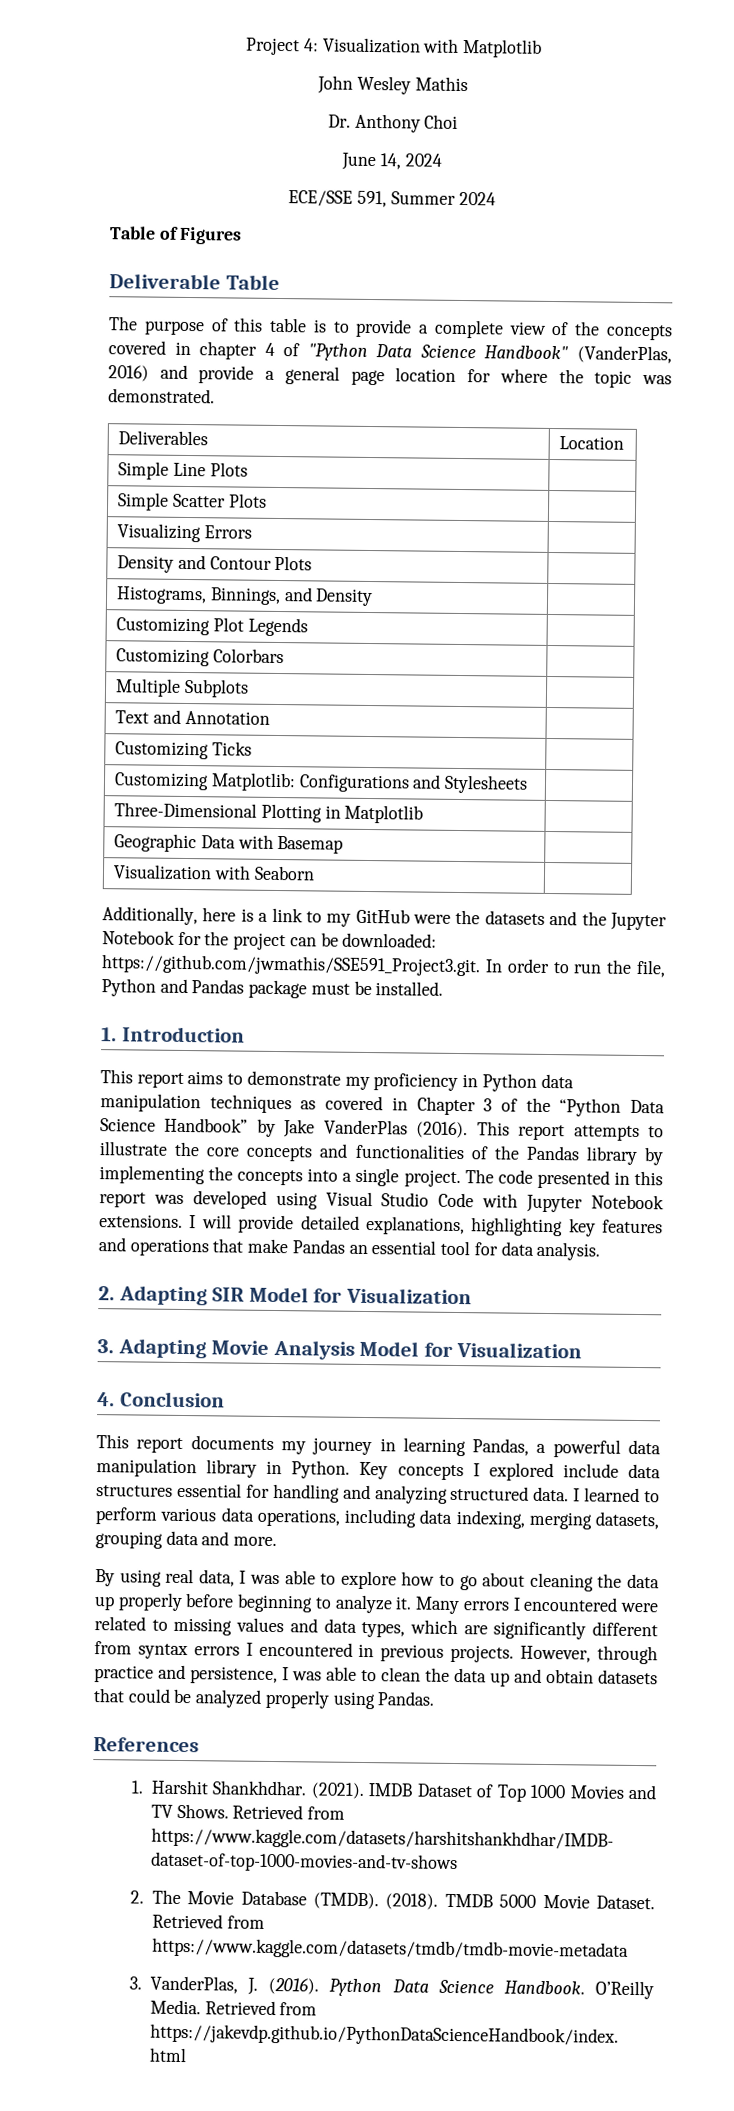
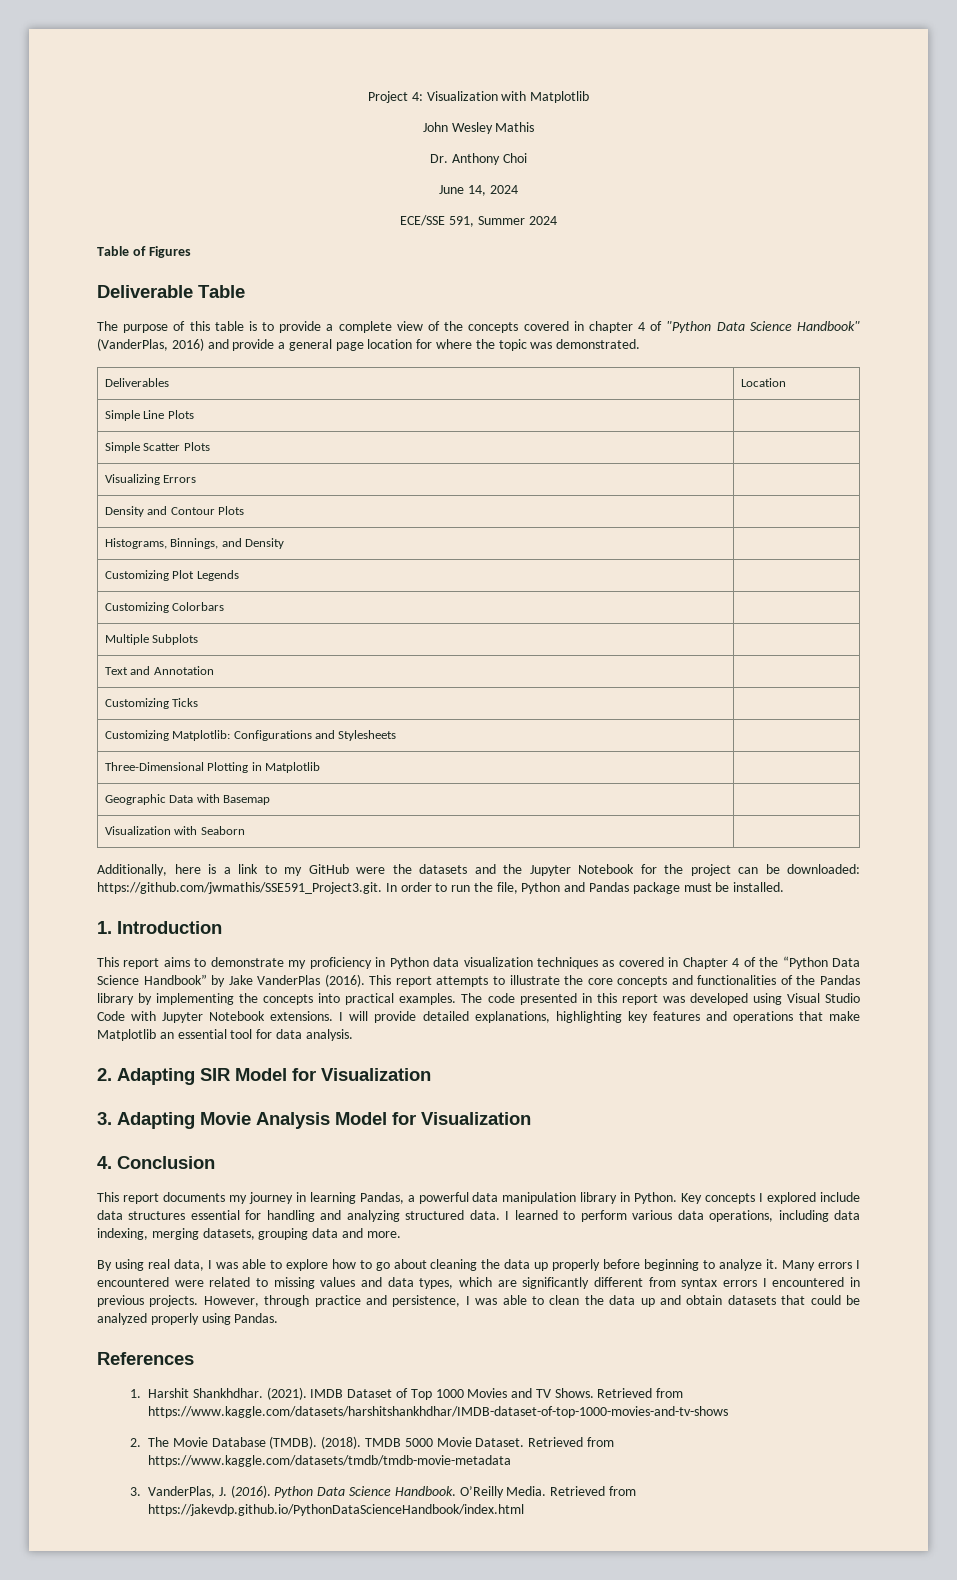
[100,1093,201,1113] manipulation -> [463,957,533,967] visualization
[483,1098,493,1112] 3 -> [732,958,740,967] 4
[342,1167,461,1188] a single project. -> [345,993,457,1005] practical examples.
[291,1239,345,1254] Pandas -> [97,1029,156,1041] Matplotlib

